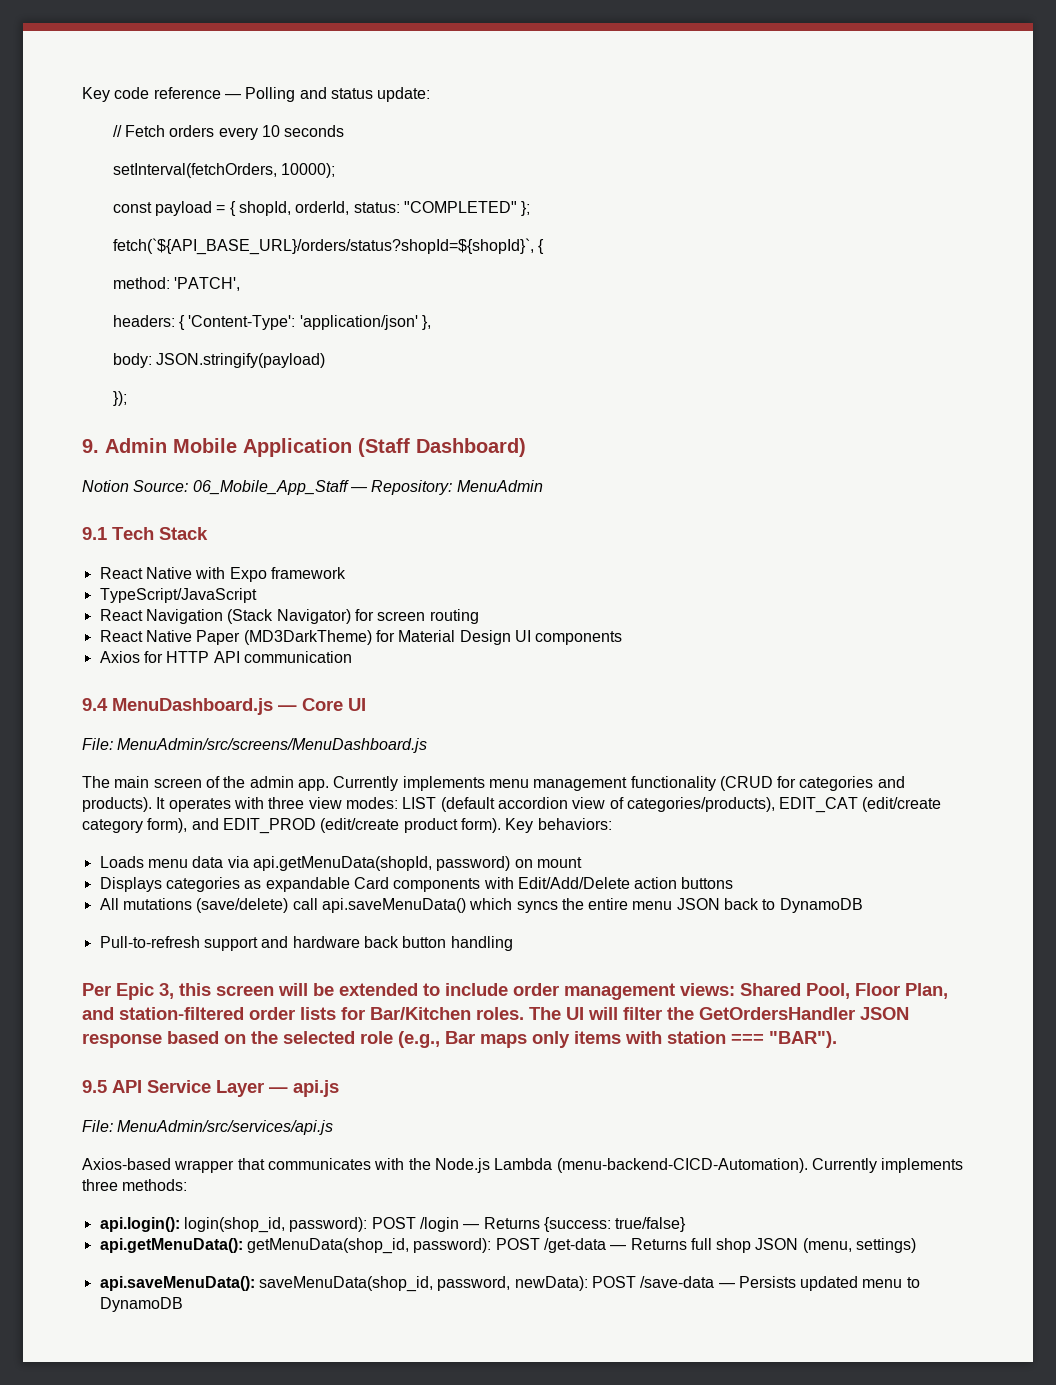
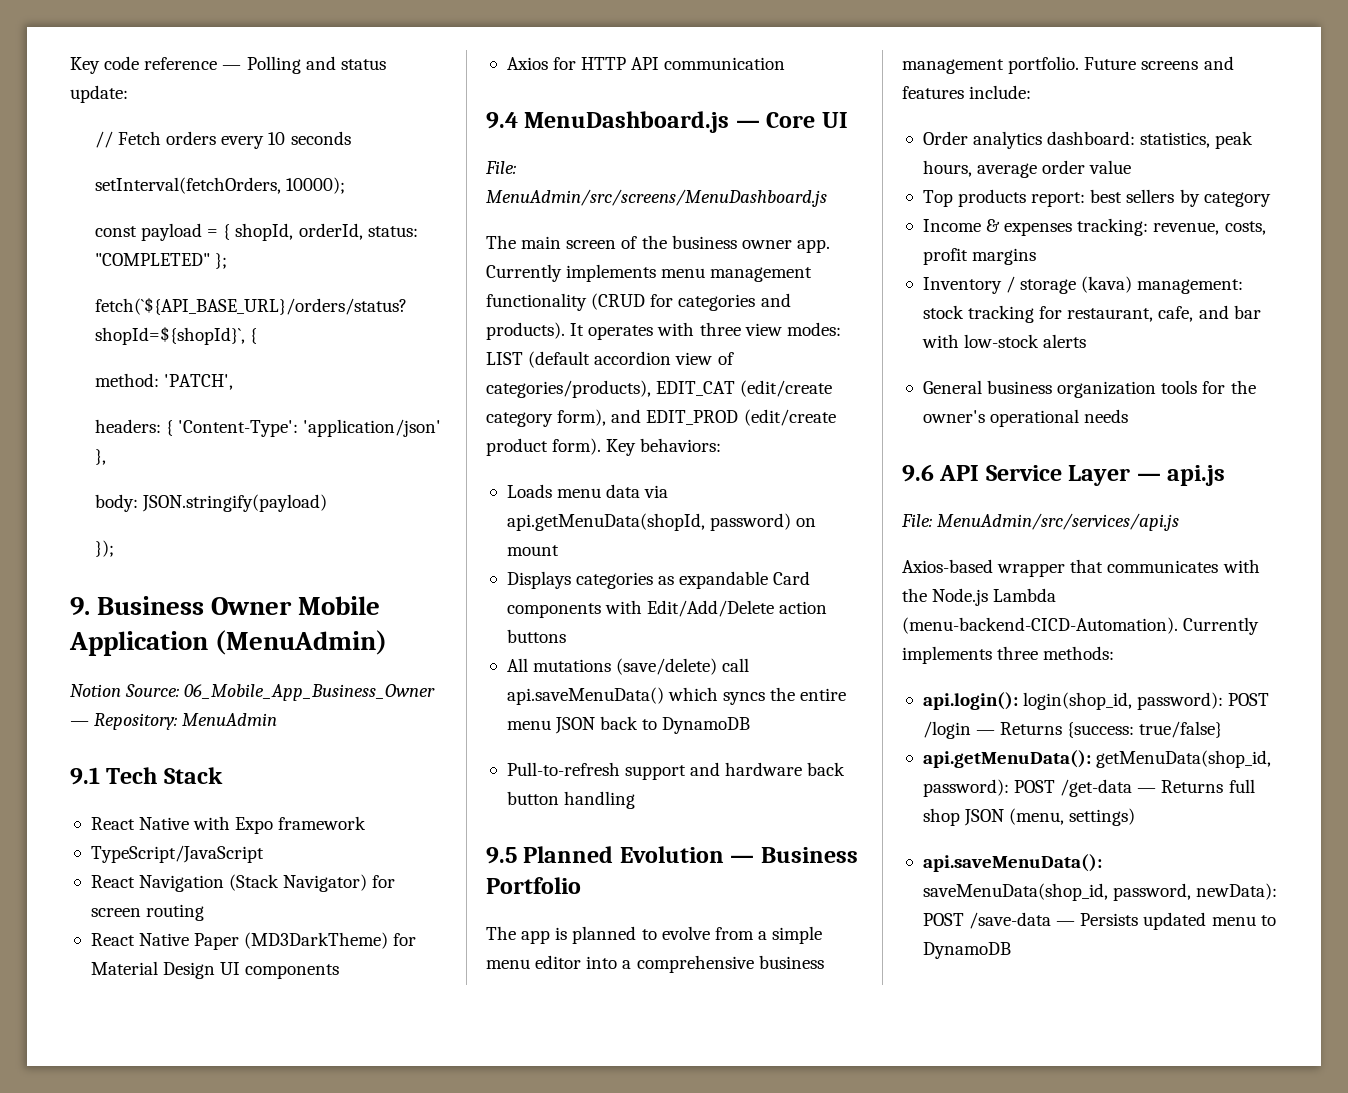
[105,438,526,457] Admin Mobile Application (Staff Dashboard) -> [97,596,381,615] [69,630,388,656] Business Owner Mobile Application (MenuAdmin)
[192,480,349,495] 06_Mobile_App_Staff -> [184,684,436,701] 06_Mobile_App_Business_Owner
[249,776,294,788] admin -> [671,235,792,249] business owner
[82,983,948,1000] [82,1007,909,1020] [82,1031,837,1048] [82,1080,107,1093] Per Epic 3, this screen will be extended to include order management views: Shared Pool, Floor Plan, and station-filtered order lists for Bar/Kitchen roles. The UI will filter the GetOrdersHandler JSON response based on the selected role (e.g., Bar maps only items with station === "BAR"). // 9.5 -> [486,846,858,864] [486,877,581,894] [486,926,823,944] [486,955,824,973] [902,56,1234,74] [902,85,1032,99] [922,131,1254,149] [922,160,1132,178] [922,189,1271,207] [922,218,1266,236] [922,248,1037,265] [922,276,1244,294] [922,305,1261,323] [921,334,1087,348] [922,380,1256,398] [922,409,1129,427] [902,464,934,482] 9.5 Planned Evolution — Business Portfolio // The app is planned to evolve from a simple menu editor into a comprehensive business management portfolio. Future screens and features include: // Order analytics dashboard: statistics, peak hours, average order value // Top products report: best sellers by category // Income & expenses tracking: revenue, costs, profit margins // Inventory / storage (kava) management: stock tracking for restaurant, cafe, and bar with low-stock alerts // General business organization tools for the owner's operational needs // 9.6

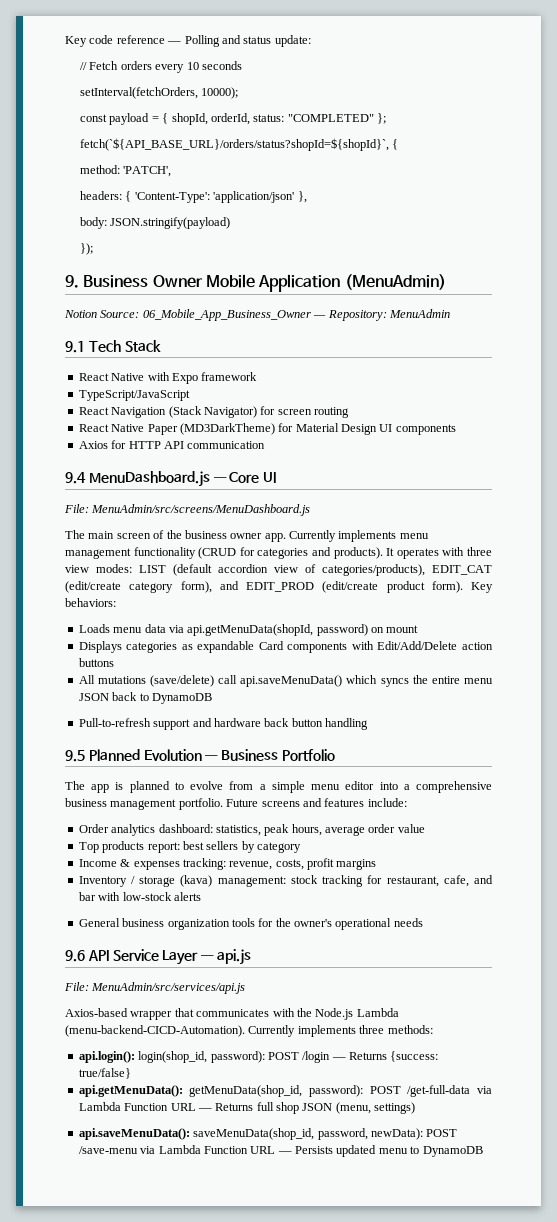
[1060,779,1133,797] /get-data -> [407,1085,492,1097] [78,1102,196,1111] /get-full-data via Lambda Function URL
[969,912,1052,929] /save-data -> [78,1145,276,1154] /save-menu via Lambda Function URL

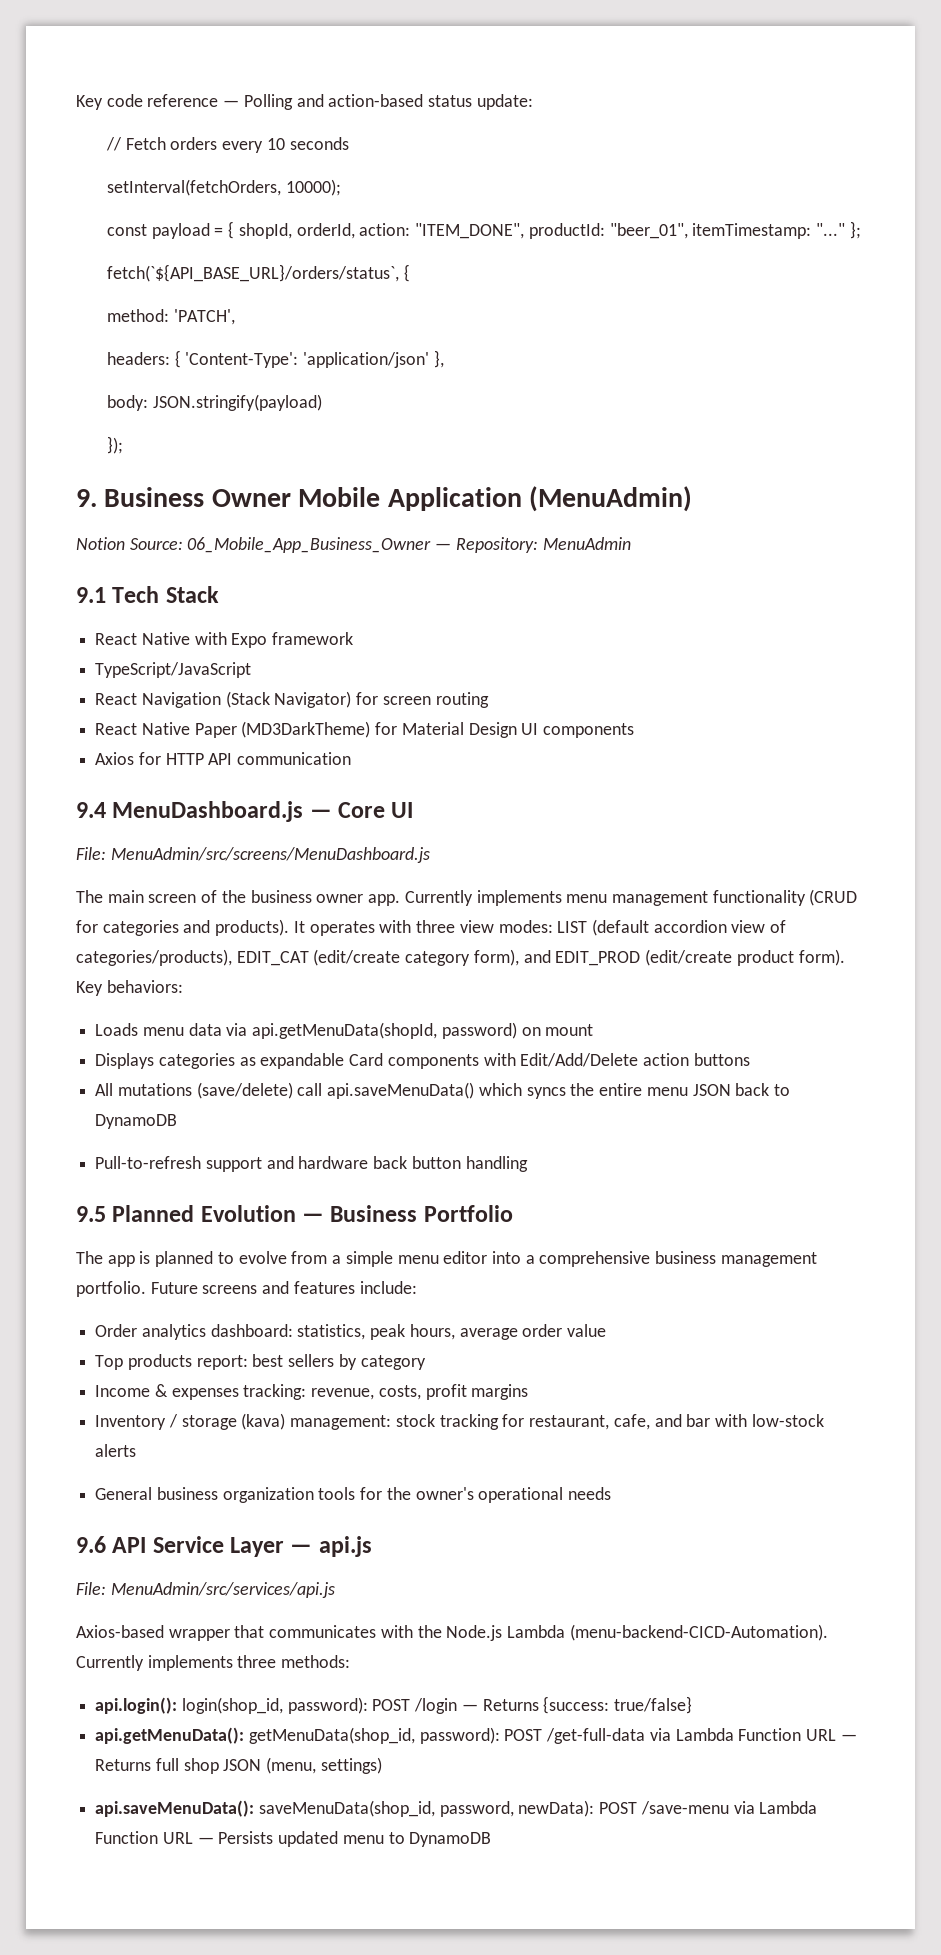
(241, 39) none -> [328,94,424,107] action-based
[253,114,374,122] status: "COMPLETED" -> [359,223,845,239] action: "ITEM_DONE", productId: "beer_01", itemTimestamp: "..."
[80,138,390,151] fetch(`${API_BASE_URL}/orders/status?shopId=${shopId}`, -> [106,264,399,282] fetch(`${API_BASE_URL}/orders/status`,

